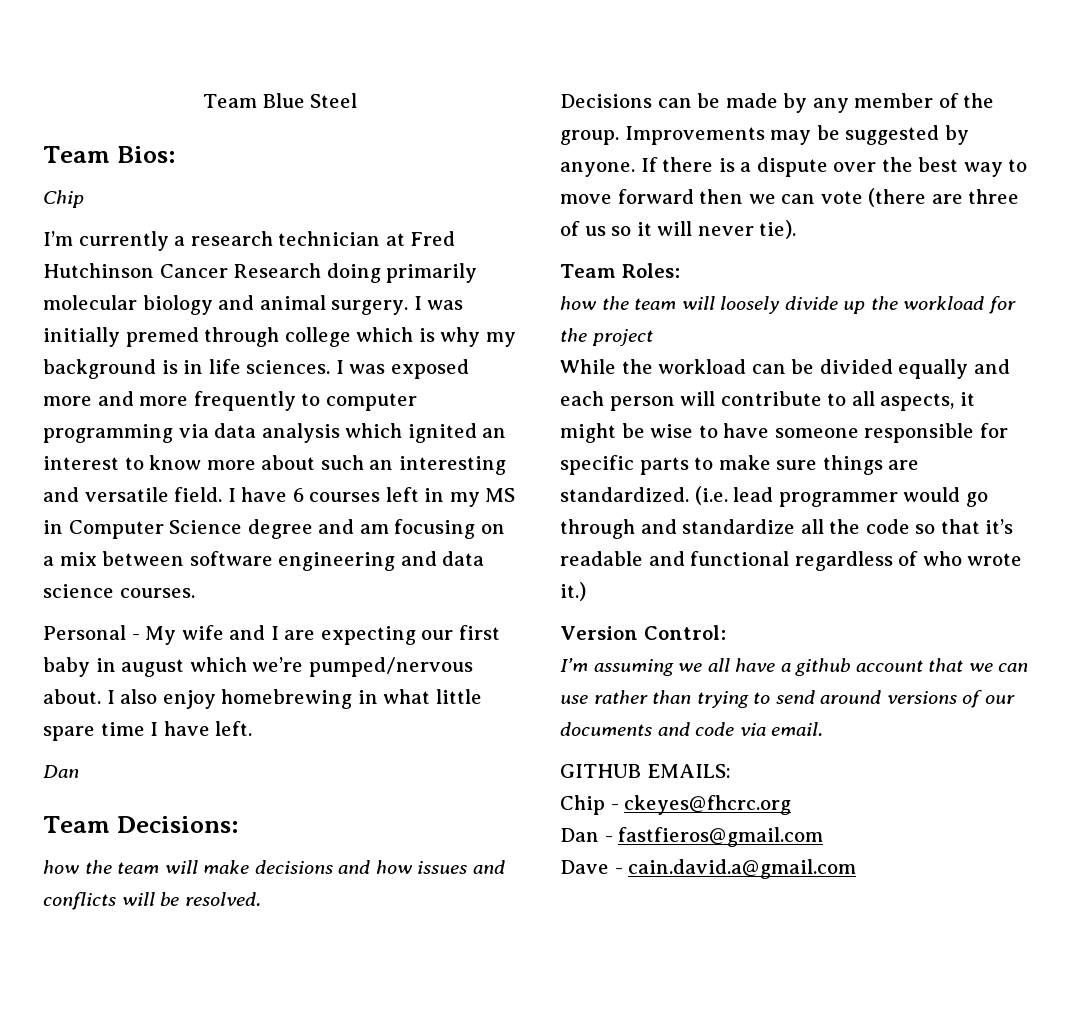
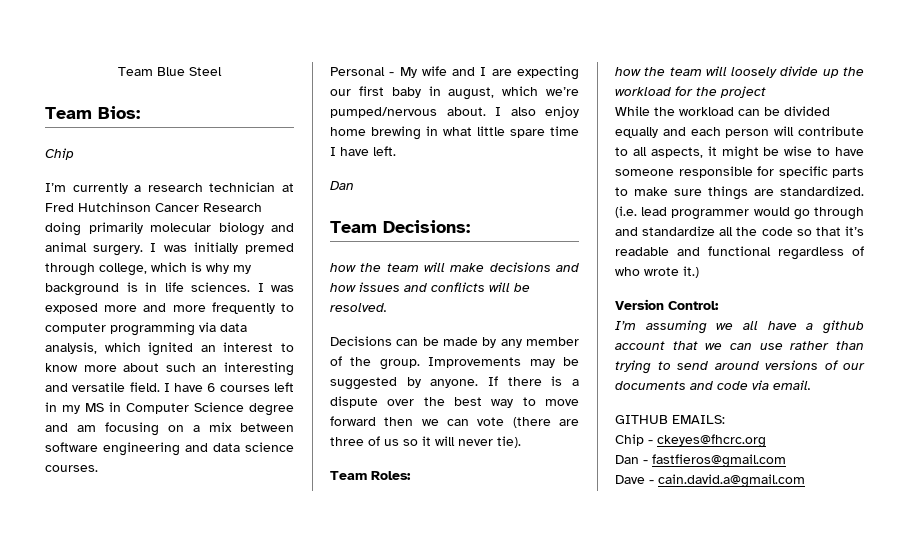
[284,327,351,347] college -> [99,263,147,276] college,
[261,423,340,443] analysis -> [45,342,97,354] analysis,
[121,659,185,677] august -> [448,87,495,100] august,
[221,689,353,709] homebrewing -> [330,126,421,140] home brewing

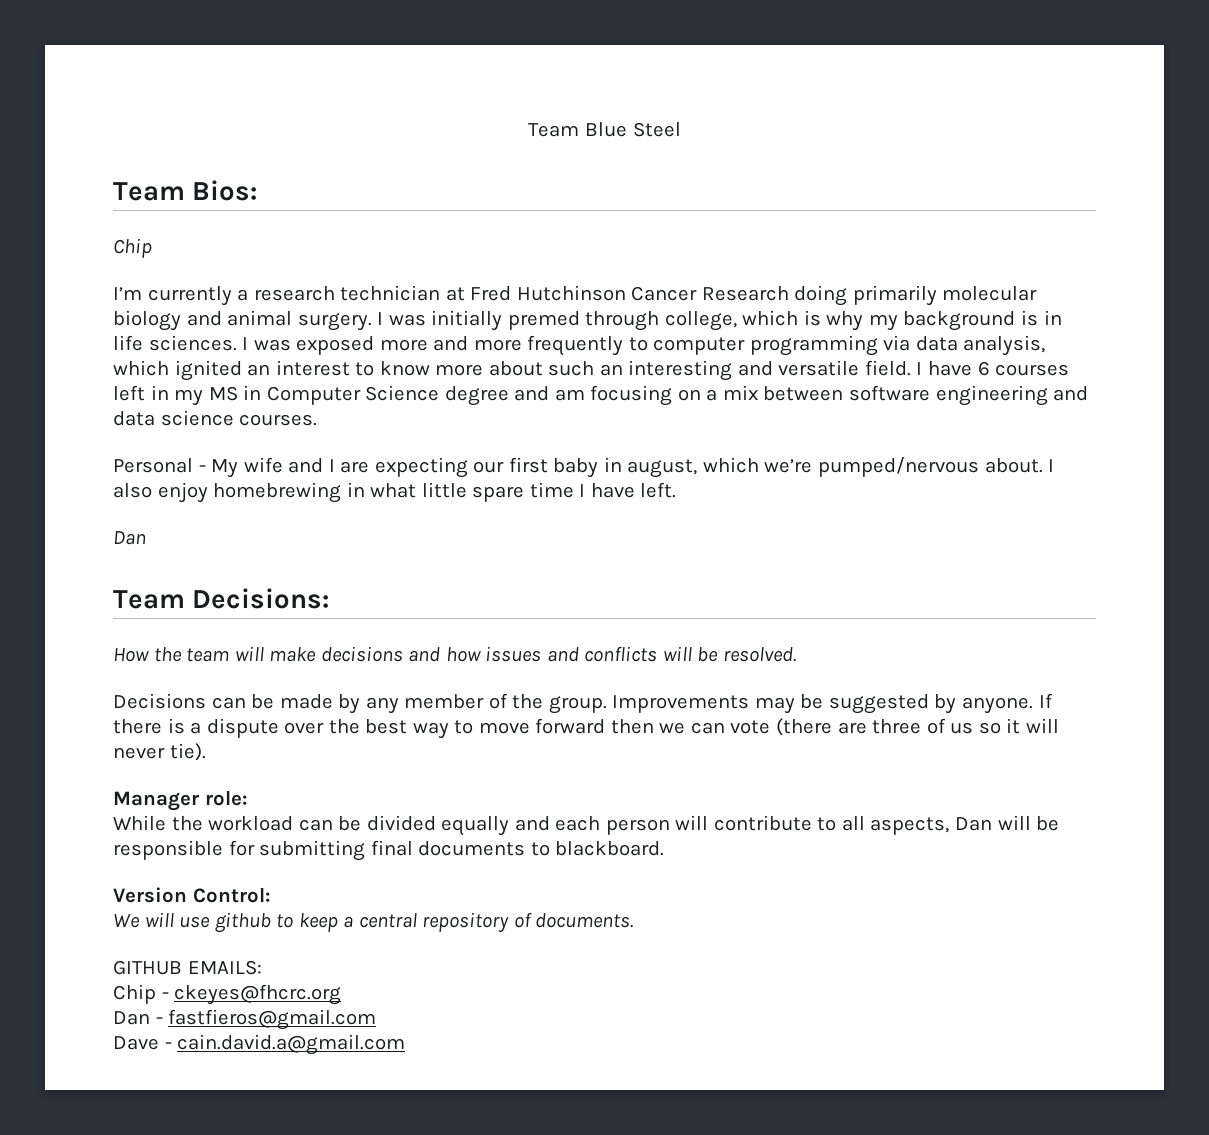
[330,126,421,140] home brewing -> [213,482,342,503] homebrewing
[330,263,356,272] how -> [113,648,149,662] How
[330,471,411,480] [615,66,864,78] [615,86,766,98] Team Roles: // how the team will loosely divide up the workload for the project -> [113,790,248,811] Manager role:
[707,146,864,160] [615,166,864,178] [615,186,864,200] [615,206,864,220] [615,226,864,236] [615,246,864,260] [615,266,699,278] [615,299,719,310] [615,320,864,334] [615,341,864,350] [615,360,865,374] [615,380,811,390] it might be wise to have someone responsible for specific parts to make sure things are standardized. (i.e. lead programmer would go through and standardize all the code so that it’s readable and functional regardless of who wrote it.) // Version Control: // I’m assuming we all have a github account that we can use rather than trying to send around versions of our documents and code via email. -> [955,815,1060,831] [113,840,665,861] [113,887,271,903] [113,912,634,933] Dan will be responsible for submitting final documents to blackboard. // Version Control: // We will use github to keep a central repository of documents.

